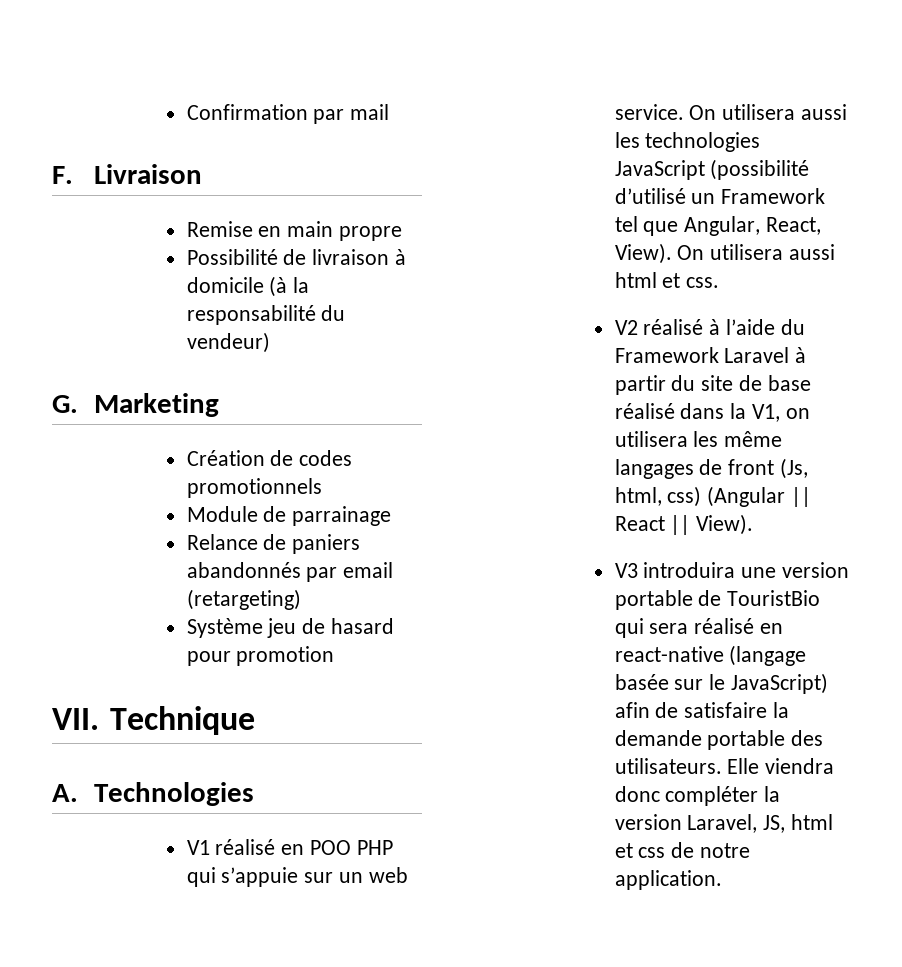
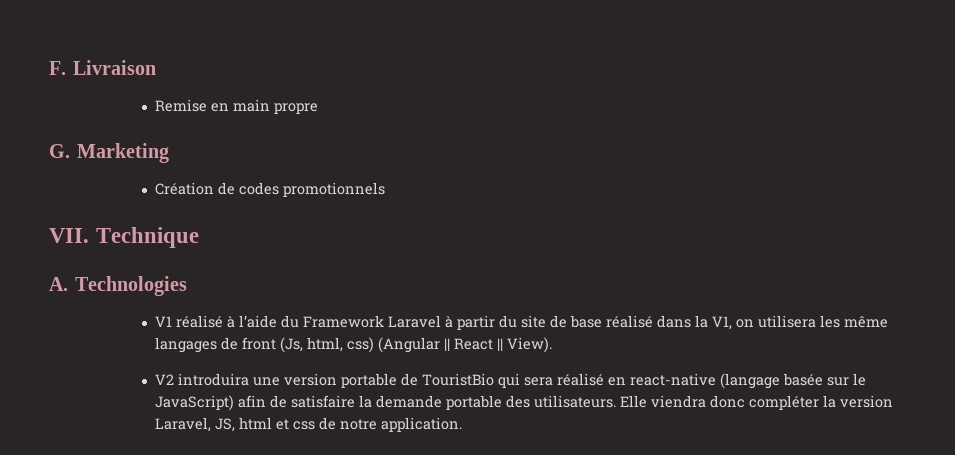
[186,104,390,124] Confirmation par mail // -> (49, 68) none
[186,249,407,265] [186,276,310,297] [186,305,346,325] [186,332,270,353] // Possibilité de livraison à domicile (à la responsabilité du vendeur) -> (318, 108) none
[186,506,392,526] [186,534,361,554] [186,562,394,582] [186,589,301,610] [186,618,395,638] [186,646,335,666] // Module de parrainage // Relance de paniers abandonnés par email (retargeting) // Système jeu de hasard pour promotion -> (385, 189) none
[281,840,393,855] [186,867,408,887] [614,104,848,120] [614,132,761,152] [614,159,810,180] [614,188,826,204] [614,216,822,236] [614,243,836,264] [614,272,720,288] [614,319,704,335] en POO PHP qui s’appuie sur un web service. On utilisera aussi les technologies JavaScript (possibilité d’utilisé un Framework tel que Angular, React, View). On utilisera aussi html et css. // V2 réalisé -> (223, 321) none
[614,563,638,578] V3 -> [154,374,174,385] V2

